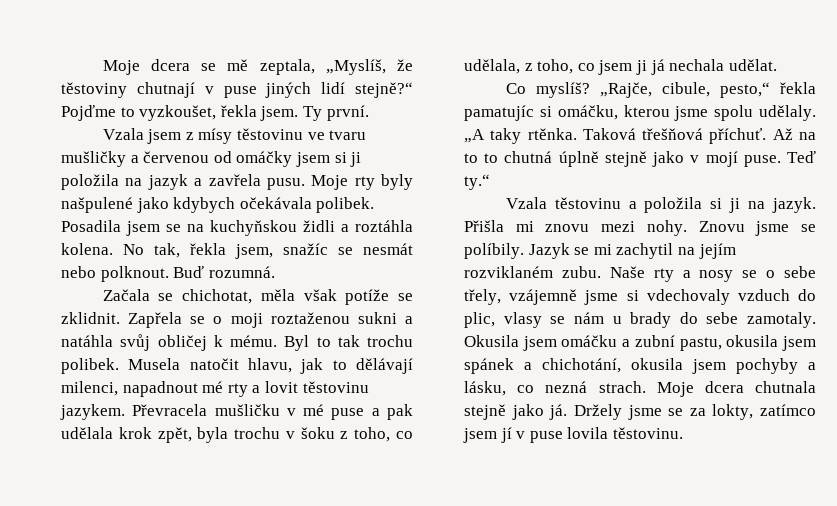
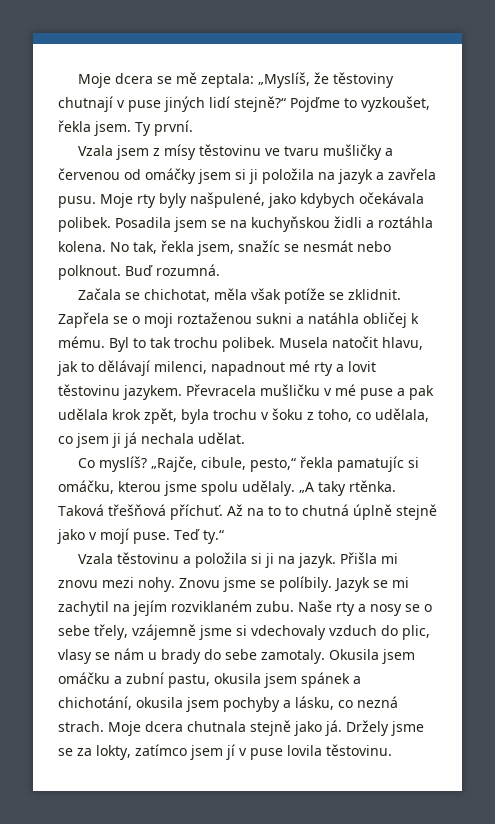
[259,59,315,75] zeptala, -> [201,73,255,88] zeptala:
[61,197,133,213] našpulené -> [190,192,265,208] našpulené,
[120,334,151,351] svůj -> (359, 318) none
[524,59,574,74] z toho, -> (429, 415) none

